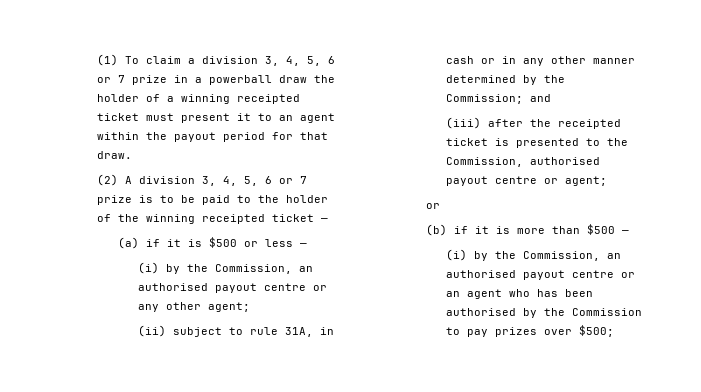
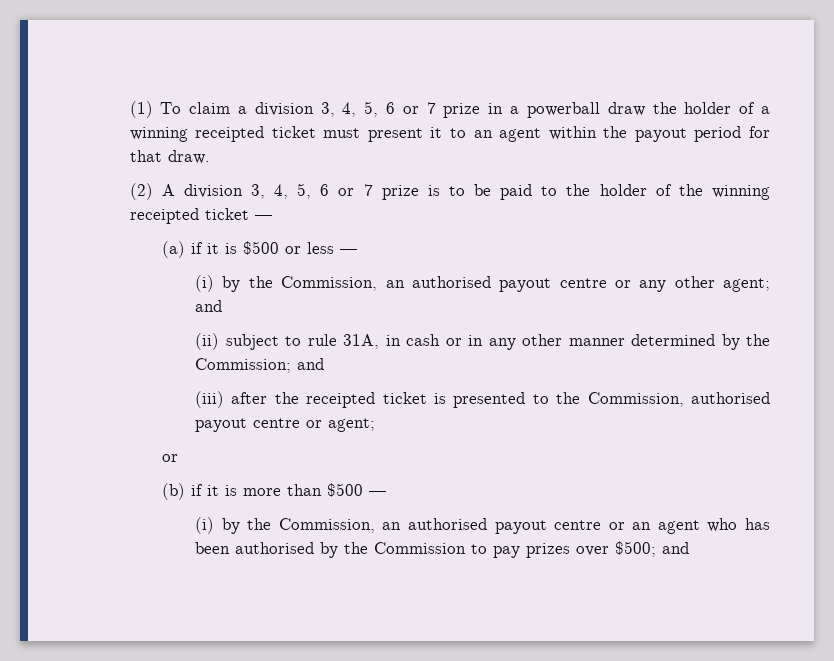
(251, 307) none -> [195,300,223,312] and
(615, 331) none -> [662,542,690,554] and

